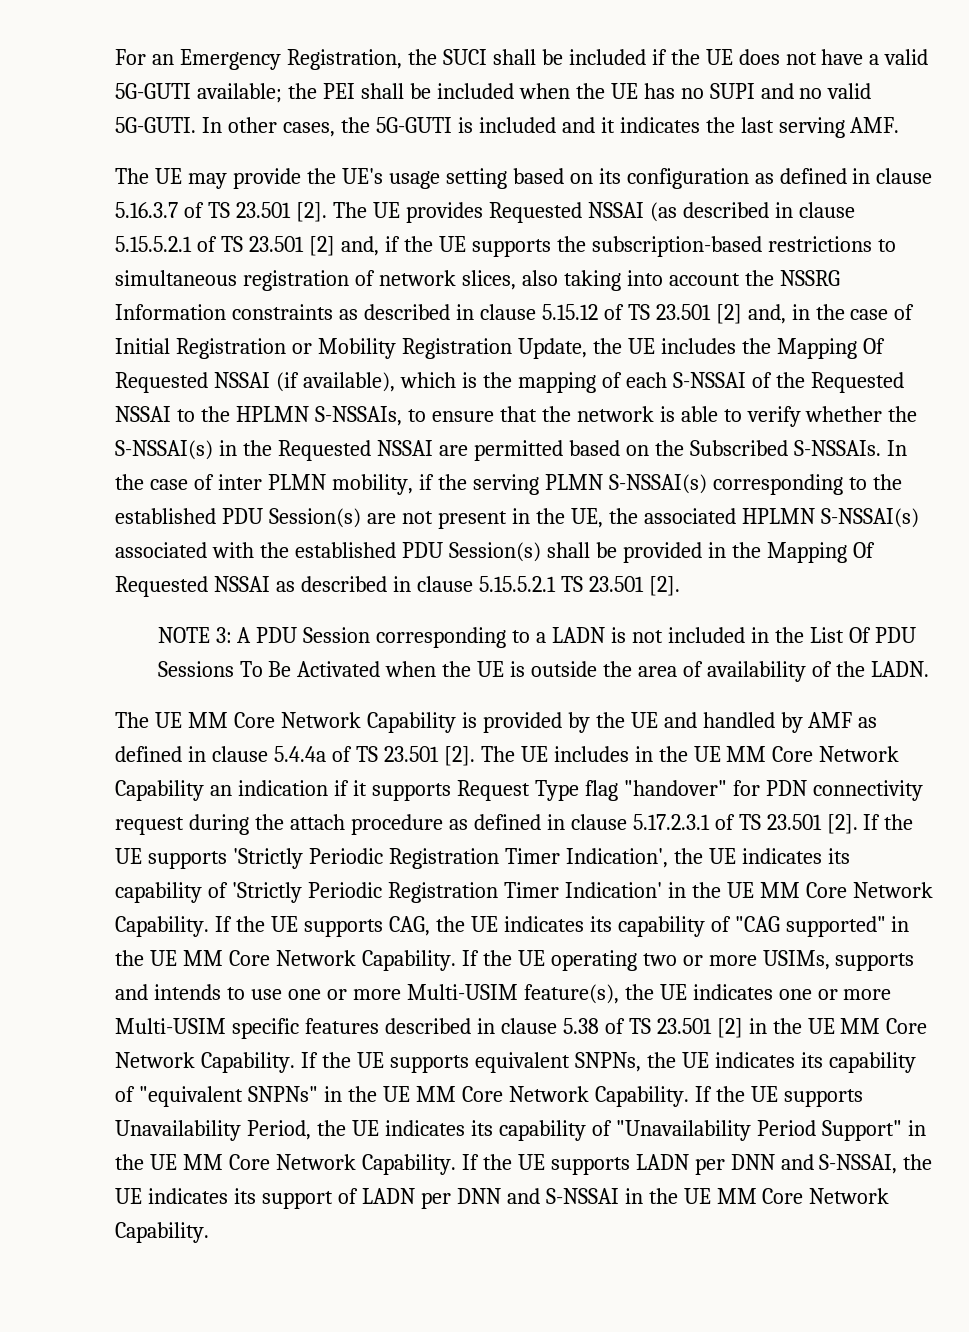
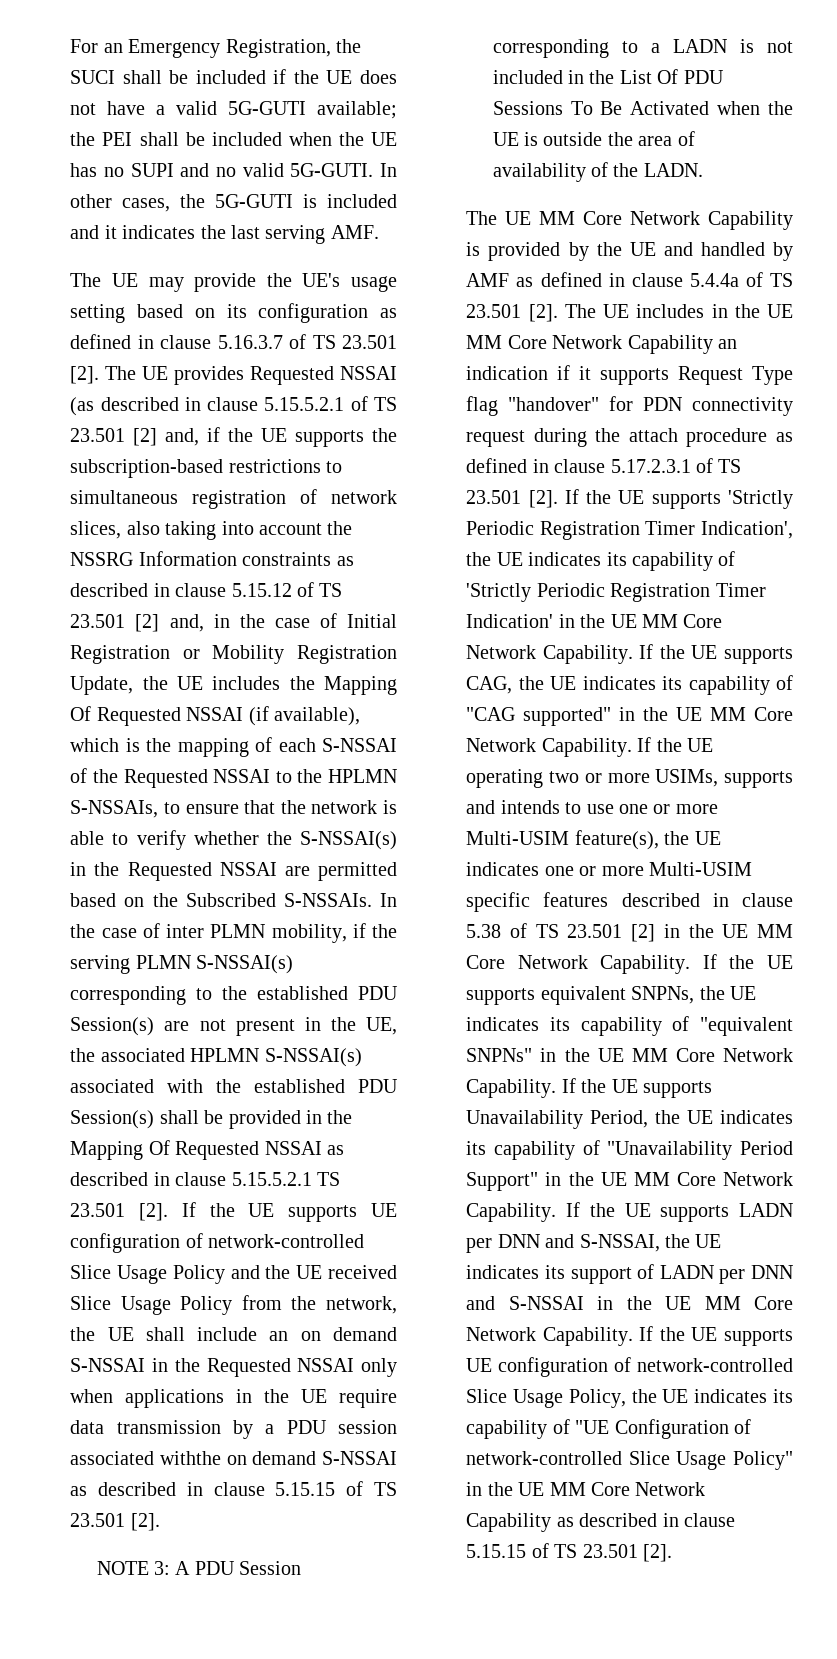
(680, 586) none -> [181,1202,397,1222] [70,1233,365,1253] [70,1265,397,1284] [70,1295,397,1315] [70,1327,397,1341] [70,1358,397,1377] [70,1389,397,1408] [70,1420,397,1439] [70,1451,397,1465] [70,1481,397,1496] [70,1513,160,1531] If the UE supports UE configuration of network-controlled Slice Usage Policy and the UE received Slice Usage Policy from the network, the UE shall include an on demand S-NSSAI in the Requested NSSAI only when applications in the UE require data transmission by a PDU session associated withthe on demand S-NSSAI as described in clause 5.15.15 of TS 23.501 [2].
(210, 1232) none -> [639,1326,793,1346] [466,1357,793,1377] [466,1389,793,1408] [466,1419,751,1439] [466,1451,793,1470] [466,1482,706,1496] [466,1513,735,1532] [466,1543,672,1562] If the UE supports UE configuration of network-controlled Slice Usage Policy, the UE indicates its capability of "UE Configuration of network-controlled Slice Usage Policy" in the UE MM Core Network Capability as described in clause 5.15.15 of TS 23.501 [2].

